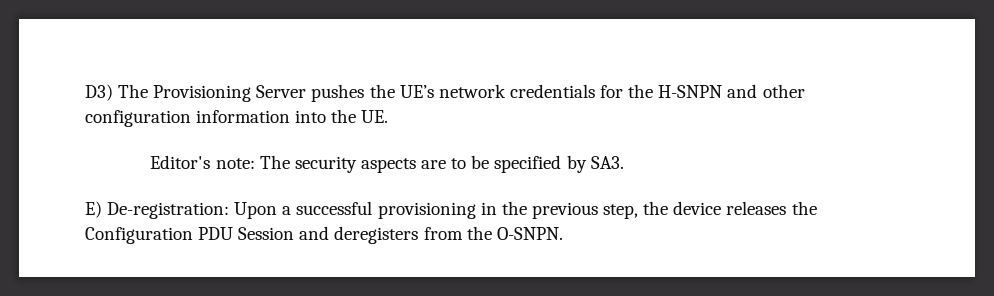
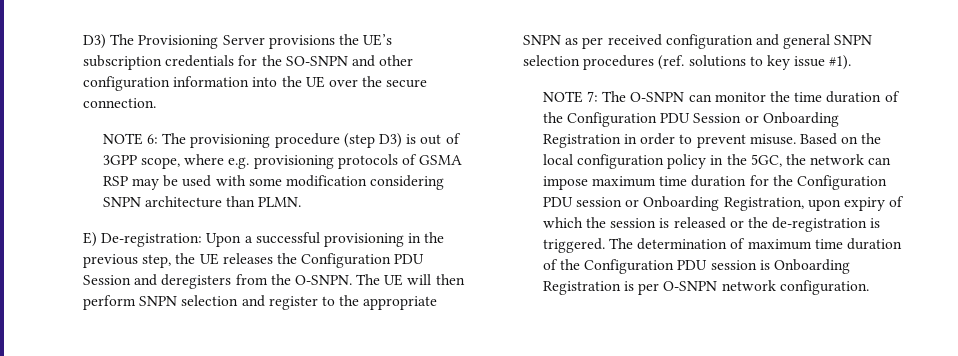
[311,84,365,102] pushes -> [268,35,335,49] provisions
[438,84,506,98] network -> [82,55,162,70] subscription
[658,85,723,98] H-SNPN -> [285,56,348,66] SO-SNPN
[361,110,389,123] [150,155,624,173] UE. // Editor's note: The security aspects are to be specified by SA3. -> [305,76,428,88] [82,98,156,108] [102,133,461,148] [102,154,463,169] [102,175,445,190] [102,196,302,208] UE over the secure connection. // NOTE 6: The provisioning procedure (step D3) is out of 3GPP scope, where e.g. provisioning protocols of GSMA RSP may be used with some modification considering SNPN architecture than PLMN.
[673,201,722,215] device -> [199,253,219,265] UE
(563, 233) none -> [356,274,465,286] [82,295,438,310] [522,34,873,49] [522,55,852,70] [542,91,900,103] [542,112,839,127] [542,133,882,148] [542,154,892,169] [542,175,888,190] [542,196,905,211] [542,217,881,232] [542,238,903,253] [542,259,851,274] [542,280,869,295] The UE will then perform SNPN selection and register to the appropriate SNPN as per received configuration and general SNPN selection procedures (ref. solutions to key issue #1). // NOTE 7: The O-SNPN can monitor the time duration of the Configuration PDU Session or Onboarding Registration in order to prevent misuse. Based on the local configuration policy in the 5GC, the network can impose maximum time duration for the Configuration PDU session or Onboarding Registration, upon expiry of which the session is released or the de-registration is triggered. The determination of maximum time duration of the Configuration PDU session is Onboarding Registration is per O-SNPN network configuration.

